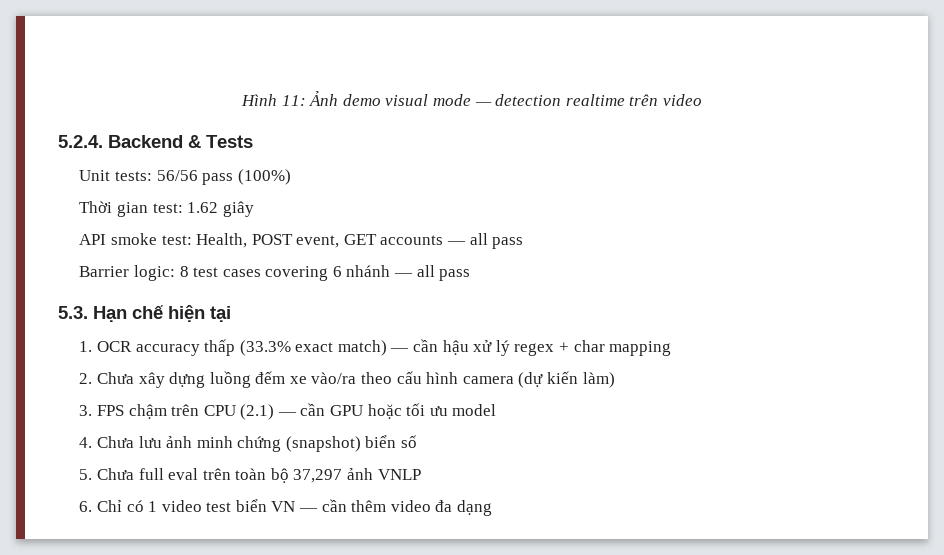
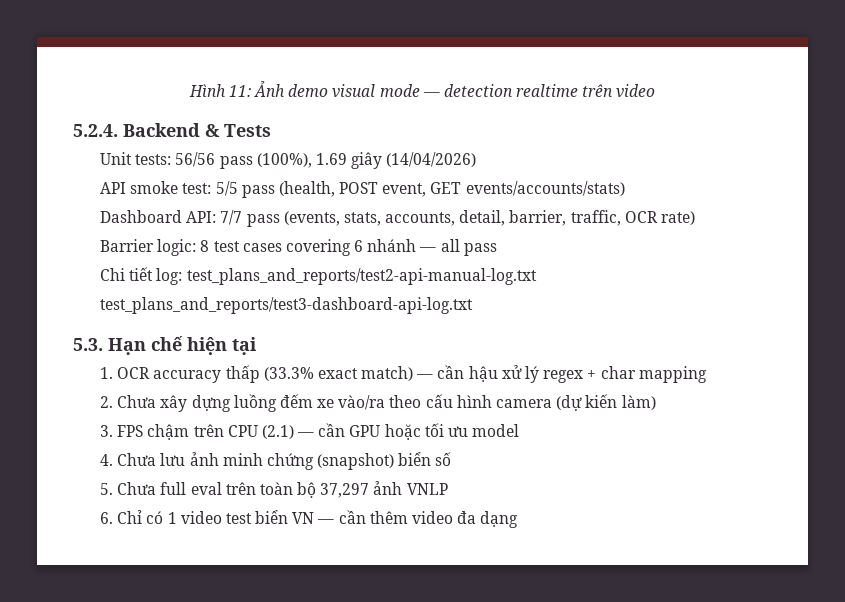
[237,169,291,185] [79,201,219,217] (100%) // Thời gian test: 1.62 -> [256,153,347,168] (100%), 1.69
(254, 209) none -> [386,152,477,167] (14/04/2026)
[196,233,524,249] Health, POST event, GET accounts — all pass -> [215,181,625,198] [99,210,695,227] 5/5 pass (health, POST event, GET events/accounts/stats) // Dashboard API: 7/7 pass (events, stats, accounts, detail, barrier, traffic, OCR rate)
(471, 275) none -> [99,267,537,285] [99,297,473,314] // Chi tiết log: test_plans_and_reports/test2-api-manual-log.txt // test_plans_and_reports/test3-dashboard-api-log.txt

